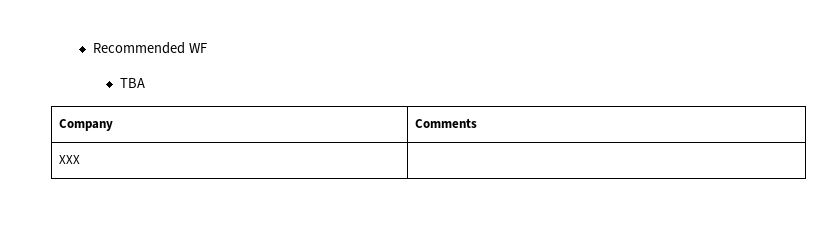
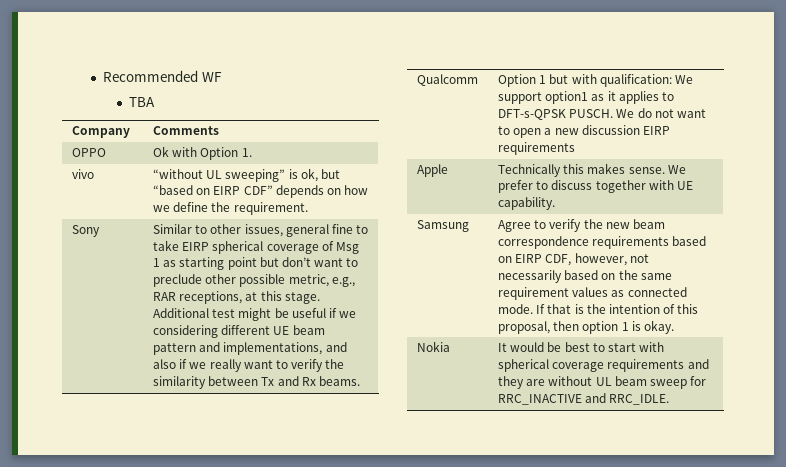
[58,155,80,164] XXX | -> [71,148,106,157] [152,146,252,160] [71,169,94,179] [152,168,341,182] [152,185,369,198] [152,202,308,215] [71,225,100,237] [152,224,369,237] [152,240,360,254] [152,257,359,270] [152,274,355,287] [152,291,320,304] [152,308,357,321] [152,325,325,338] [152,342,347,355] [152,359,345,372] [152,376,361,389] [416,74,478,86] [497,74,694,87] [497,91,675,104] [497,108,707,120] [497,125,671,138] [497,142,575,155] [416,164,448,177] [497,163,686,177] [497,180,694,193] [497,197,555,210] [416,220,469,232] [497,219,666,232] [497,236,707,249] [497,253,649,266] [497,270,672,283] [497,287,687,300] [497,304,699,314] [497,320,675,334] [416,341,450,352] [497,342,665,352] [497,359,709,372] [497,376,707,389] [497,393,670,405] OPPO | Ok with Option 1. // vivo | “without UL sweeping” is ok, but “based on EIRP CDF” depends on how we define the requirement. // Sony | Similar to other issues, general fine to take EIRP spherical coverage of Msg 1 as starting point but don’t want to preclude other possible metric, e.g., RAR receptions, at this stage. Additional test might be useful if we considering different UE beam pattern and implementations, and also if we really want to verify the similarity between Tx and Rx beams. // Qualcomm | Option 1 but with qualification: We support option1 as it applies to DFT-s-QPSK PUSCH. We do not want to open a new discussion EIRP requirements // Apple | Technically this makes sense. We prefer to discuss together with UE capability. // Samsung | Agree to verify the new beam correspondence requirements based on EIRP CDF, however, not necessarily based on the same requirement values as connected mode. If that is the intention of this proposal, then option 1 is okay. // Nokia | It would be best to start with spherical coverage requirements and they are without UL beam sweep for RRC_INACTIVE and RRC_IDLE.

